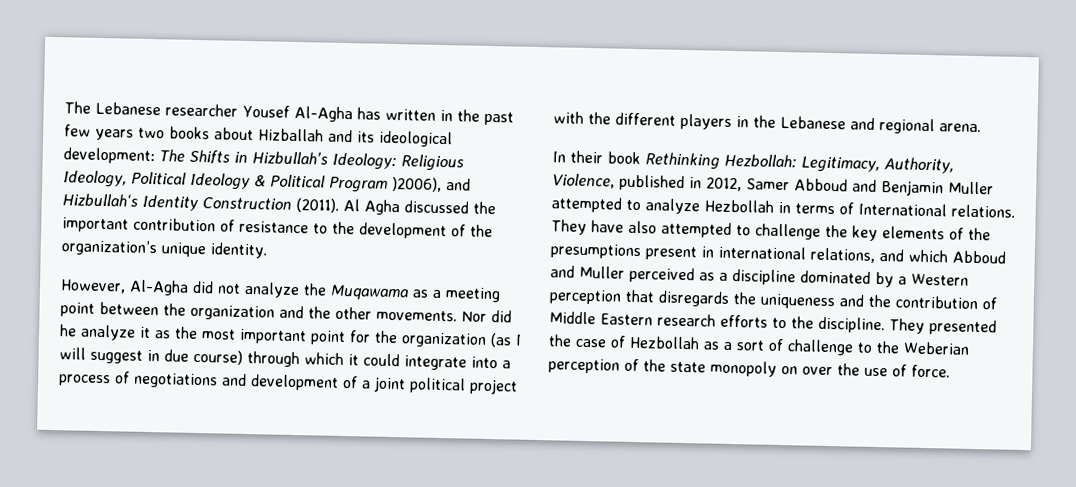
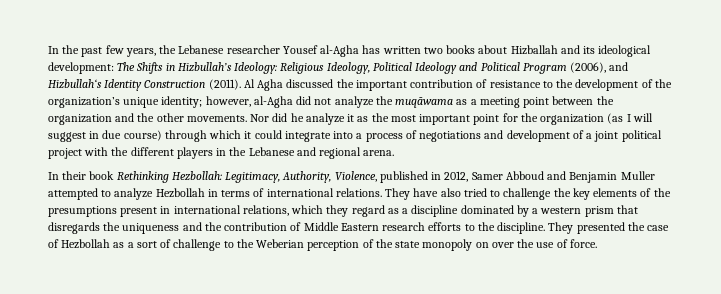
[64,101,91,114] The -> [48,45,177,57] In the past few years, the
[293,105,353,123] Al-Agha -> [320,45,360,57] al-Agha
[439,109,514,126] [64,124,134,141] in the past few years -> (421, 50) none
[254,175,266,187] & -> [459,62,478,71] and
[392,176,442,192] )2006), -> [570,62,607,73] (2006),
[210,242,267,259] [60,279,189,296] identity. // However, Al-Agha -> [161,96,293,108] identity; however, al-Agha
[330,284,409,301] Muqawama -> [395,97,454,108] muqāwama
[858,202,947,217] International -> [266,188,334,197] international
[661,221,732,238] attempted -> [463,188,487,197] tried
[879,249,1006,264] [550,265,695,284] and which Abboud and Muller perceived -> [291,205,385,217] which they regard
[911,273,969,286] [549,289,622,305] Western perception -> [540,206,614,217] western prism

